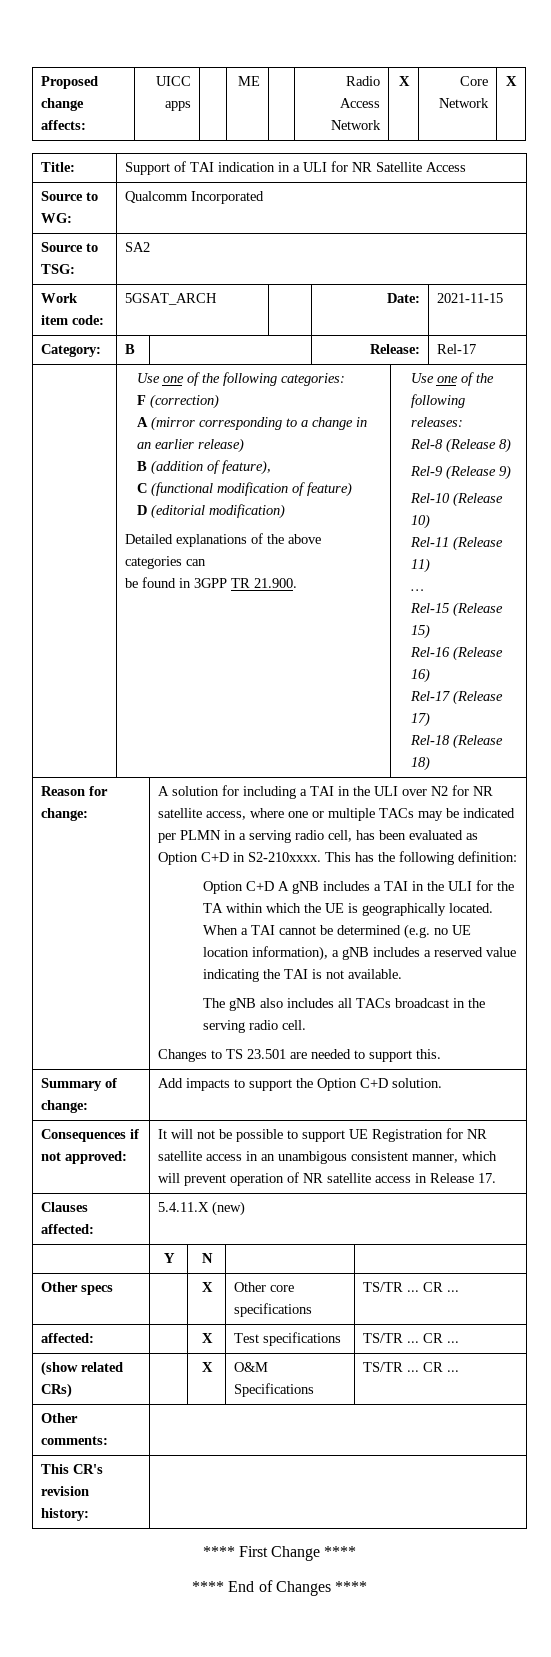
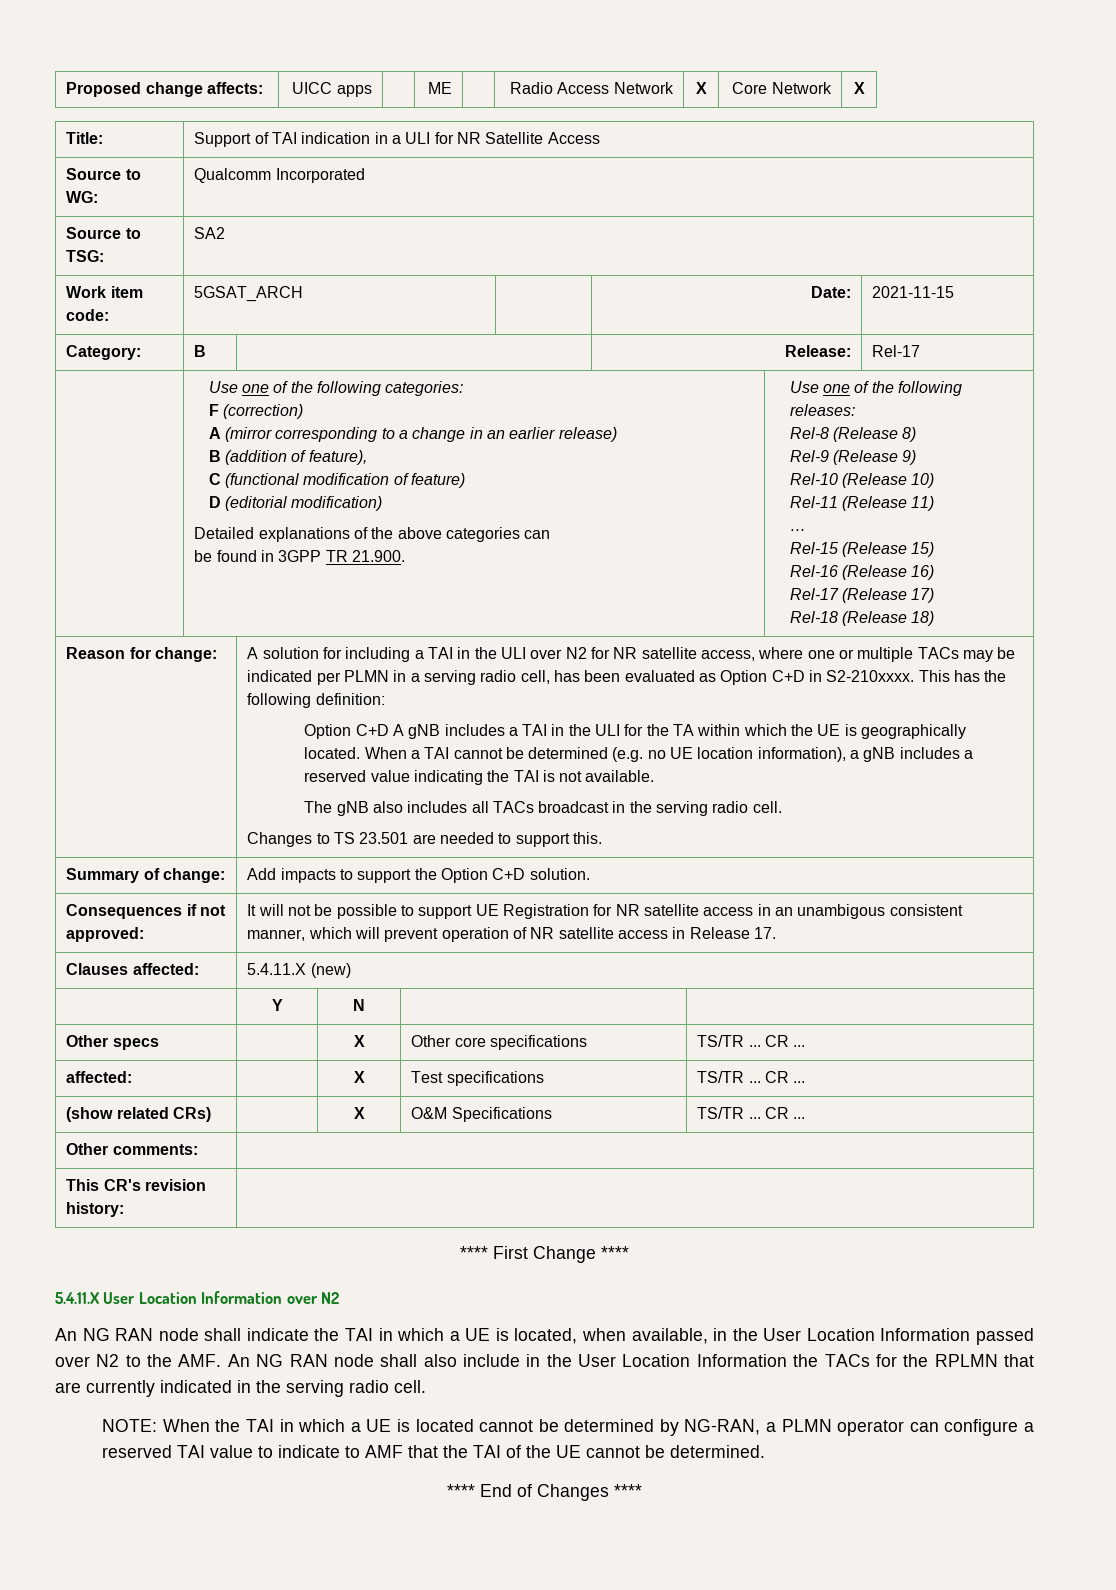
(357, 1551) none -> [55,1291,340,1304] [55,1328,1034,1345] [55,1354,1034,1367] [55,1380,426,1397] [102,1419,1035,1436] [102,1445,766,1458] // 5.4.11.X User Location Information over N2 // An NG RAN node shall indicate the TAI in which a UE is located, when available, in the User Location Information passed over N2 to the AMF. An NG RAN node shall also include in the User Location Information the TACs for the RPLMN that are currently indicated in the serving radio cell. // NOTE: When the TAI in which a UE is located cannot be determined by NG-RAN, a PLMN operator can configure a reserved TAI value to indicate to AMF that the TAI of the UE cannot be determined.

